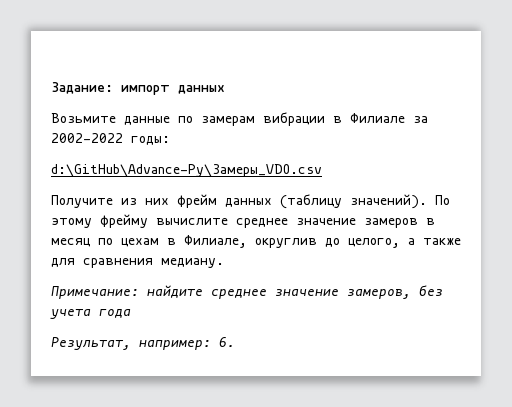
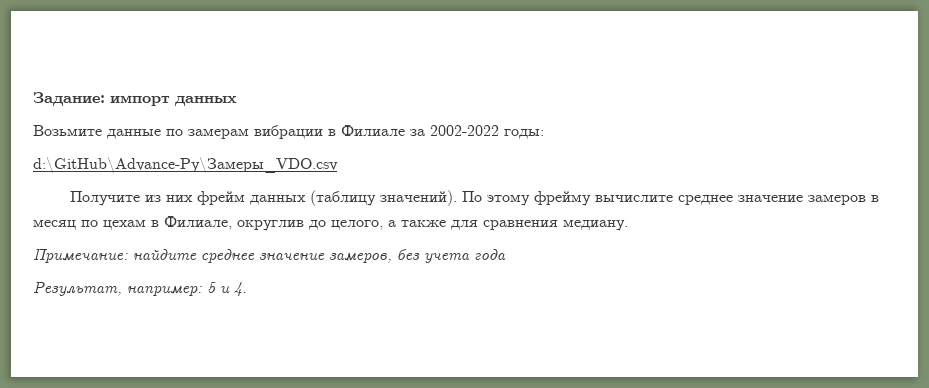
[219,337,235,347] 6. -> [207,282,247,296] 5 и 4.

